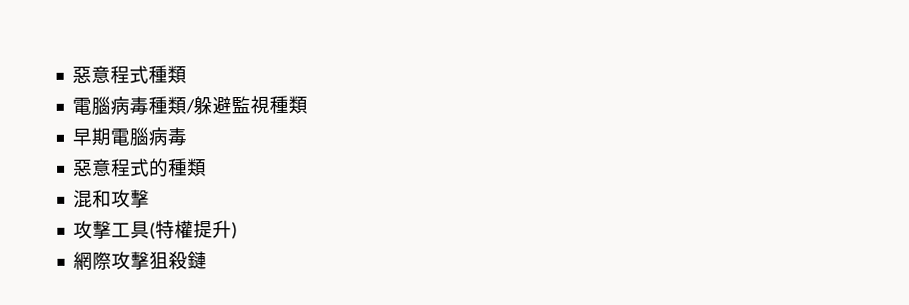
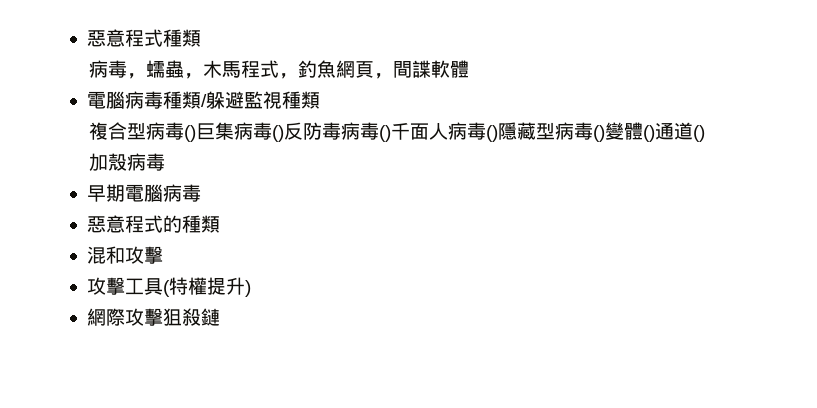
(188, 74) none -> [89,60,470,79] // 病毒，蠕蟲，木馬程式，釣魚網頁，間諜軟體
(309, 104) none -> [89,122,706,142] [89,153,166,171] // 複合型病毒()巨集病毒()反防毒病毒()千面人病毒()隱藏型病毒()變體()通道() // 加殼病毒

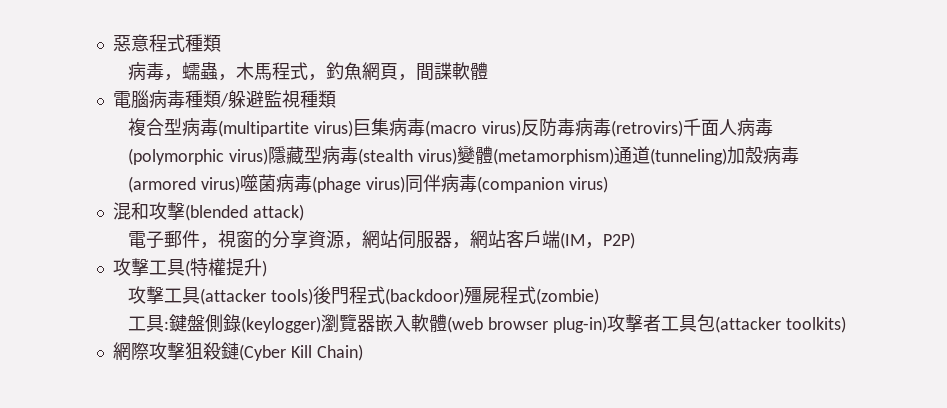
[184,122,285,142] ()巨集病毒() -> [218,118,522,137] (multipartite virus)巨集病毒(macro virus)
[379,125,392,142] () -> [611,120,684,137] (retrovirs)
[486,125,499,142] () -> [128,148,269,165] (polymorphic virus)
[593,122,706,142] [89,153,166,171] [86,184,201,202] [86,215,220,233] [86,246,163,264] ()變體()通道() // 加殼病毒 // 早期電腦病毒 // 惡意程式的種類 // 混和攻擊 -> [358,145,800,165] [128,174,608,193] [112,202,304,221] [128,230,636,249] (stealth virus)變體(metamorphism)通道(tunneling)加殼病毒(armored virus)噬菌病毒(phage virus)同伴病毒(companion virus) // 混和攻擊(blended attack) // 電子郵件，視窗的分享資源，網站伺服器，網站客戶端(IM，P2P)
(251, 288) none -> [128,286,600,305] [128,314,846,333] // 攻擊工具(attacker tools)後門程式(backdoor)殭屍程式(zombie) // 工具:鍵盤側錄(keylogger)瀏覽器嵌入軟體(web browser plug-in)攻擊者工具包(attacker toolkits)
(220, 317) none -> [238,344,363,361] (Cyber Kill Chain)

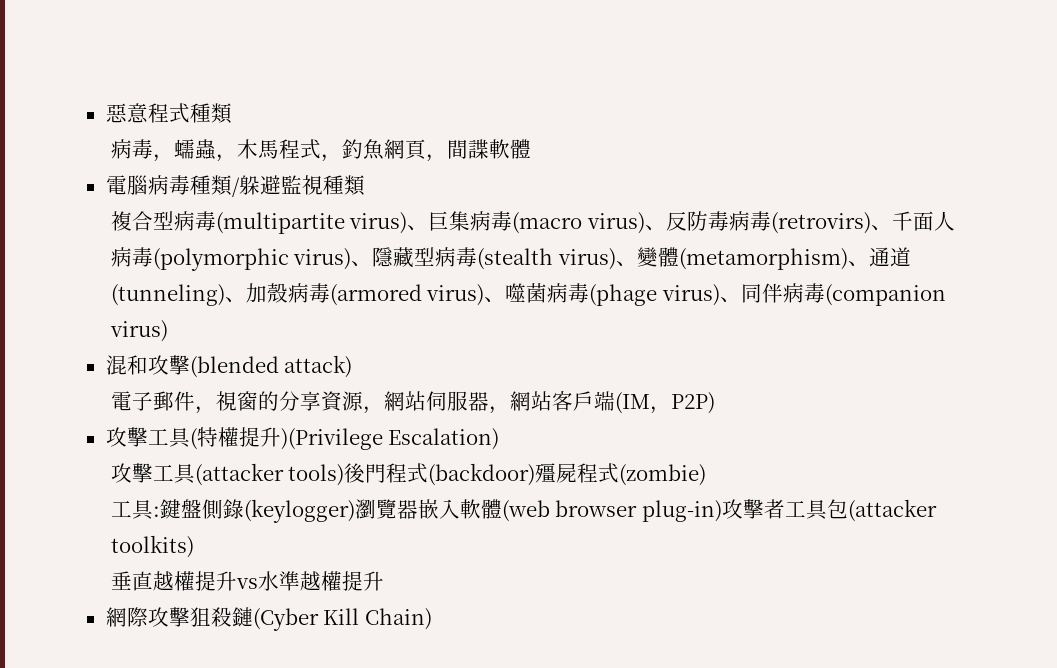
(354, 128) none -> [407,225,429,231] 、
(522, 128) none -> [644,225,666,231] 、
(684, 128) none -> [870,225,892,231] 、
(269, 156) none -> [351,261,373,267] 、
(458, 156) none -> [615,261,637,267] 、
(615, 156) none -> [847,261,869,267] 、
(728, 156) none -> [224,297,246,303] 、
(241, 184) none -> [484,297,506,303] 、
(406, 184) none -> [719,297,741,303] 、
[261,260,267,277] ) -> [280,428,500,450] )(Privilege Escalation)
(846, 324) none -> [110,571,384,591] // 垂直越權提升vs水準越權提升

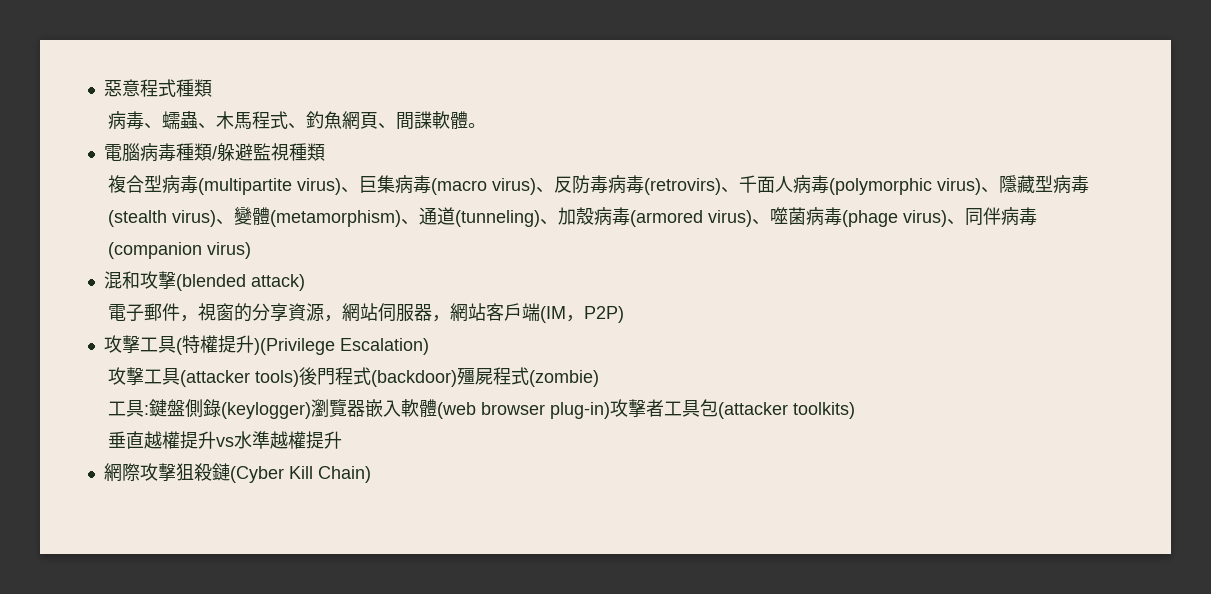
[152,139,237,162] ，蠕蟲， -> [144,111,217,129] 、蠕蟲、
[320,154,342,162] ， -> [288,123,307,129] 、
[425,154,447,162] ， -> [378,123,397,129] 、
(531, 149) none -> [468,123,487,128] 。

